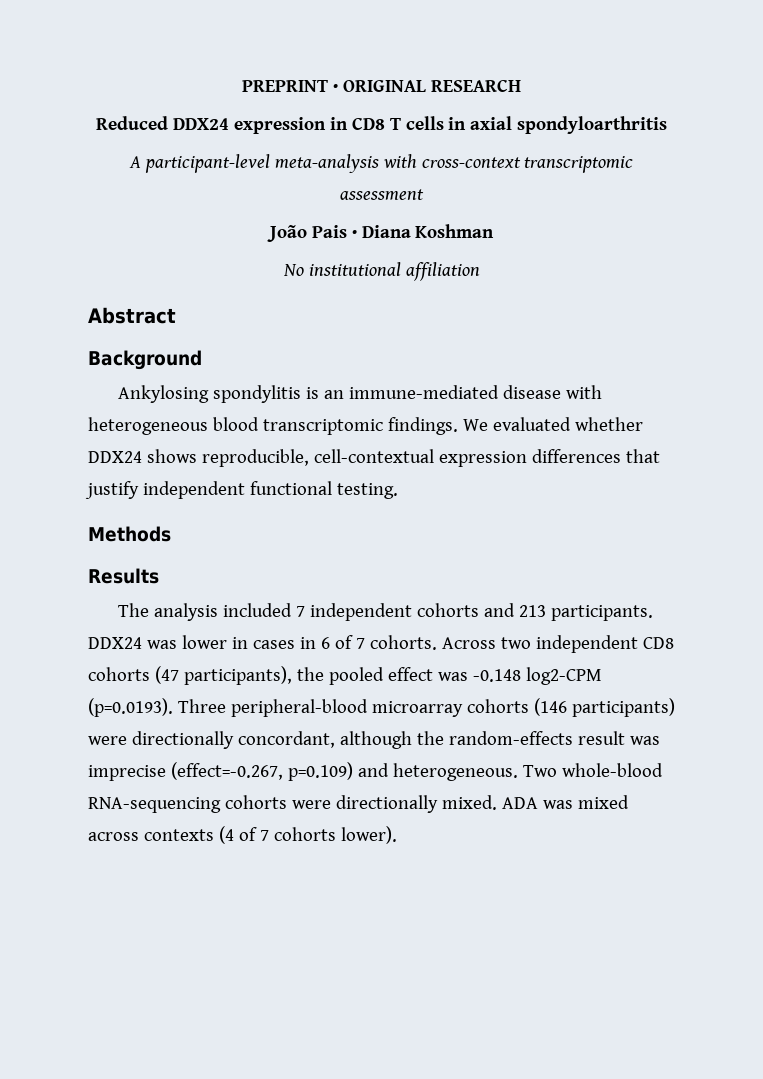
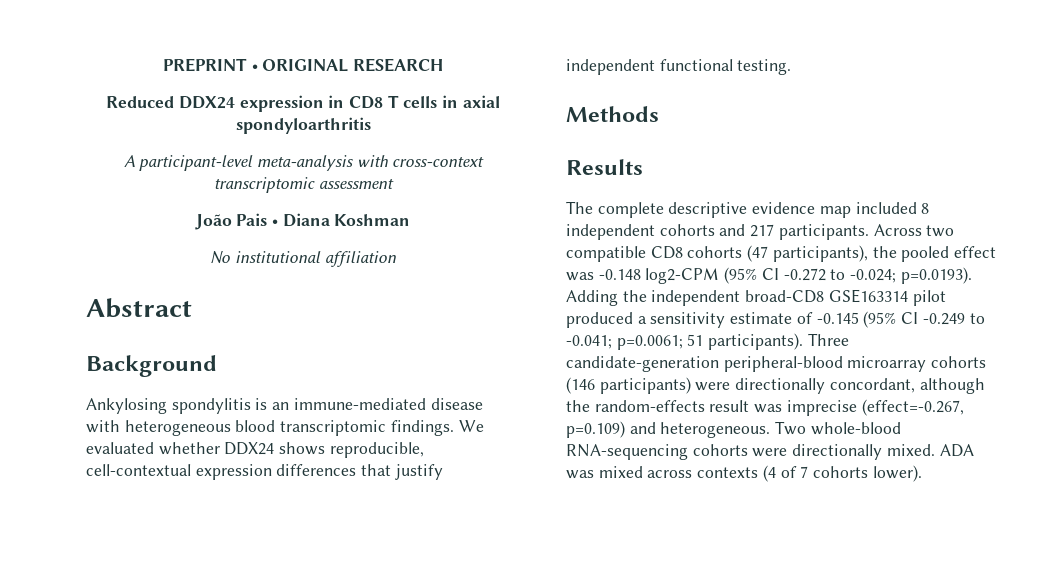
[154,603,654,621] [88,635,437,650] analysis included 7 independent cohorts and 213 participants. DDX24 was lower in cases in 6 of 7 cohorts. -> [597,202,930,218] [566,224,869,240] complete descriptive evidence map included 8 independent cohorts and 217 participants.
[535,635,638,653] independent -> [566,246,646,262] compatible
[88,698,226,717] (p=0.0193). Three -> [724,267,972,284] [566,289,946,306] [566,311,985,328] [566,333,849,350] [566,356,719,372] (95% CI -0.272 to -0.024; p=0.0193). Adding the independent broad-CD8 GSE163314 pilot produced a sensitivity estimate of -0.145 (95% CI -0.249 to -0.041; p=0.0061; 51 participants). Three candidate-generation

